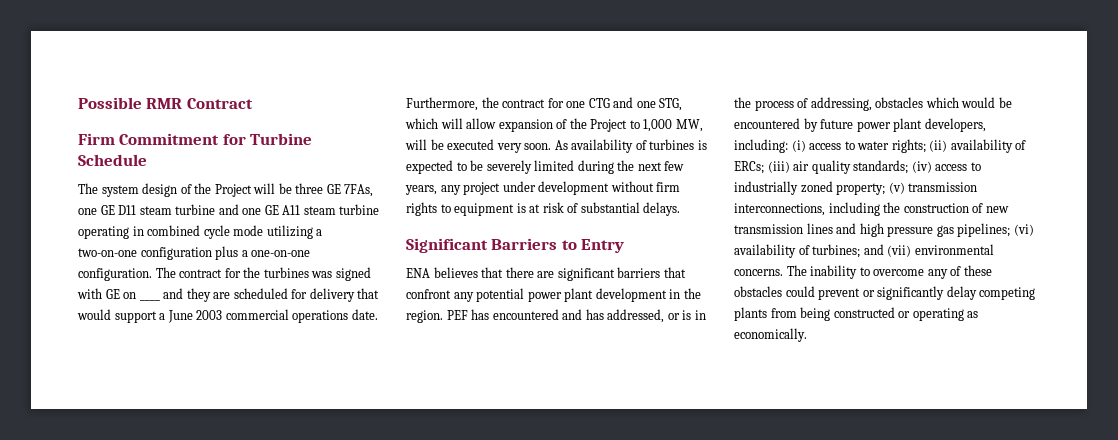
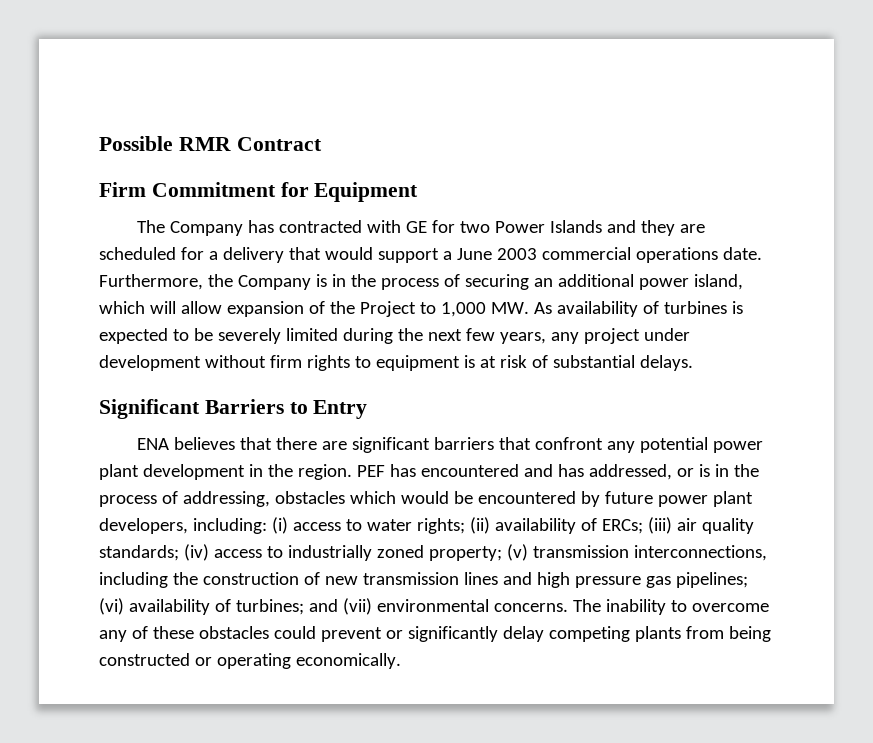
[250,133,313,145] [78,154,147,166] [78,183,374,197] [78,204,380,215] [78,225,323,239] [78,246,311,260] [78,267,371,281] [77,288,137,299] [139,299,160,301] Turbine Schedule // The system design of the Project will be three GE 7FAs, one GE D11 steam turbine and one GE A11 steam turbine operating in combined cycle mode utilizing a two-on-one configuration plus a one-on-one configuration. The contract for the turbines was signed with GE on ____ -> [314,182,419,202] [137,220,603,236] Equipment // The Company has contracted with GE for two Power Islands
(308, 294) none -> [208,251,218,260] a
[502,97,683,111] contract for one CTG and one STG, -> [237,274,743,290] Company is in the process of securing an additional power island,
[675,119,703,132] [405,139,552,153] MW, will be executed very soon. -> [490,302,529,314] MW.
[967,311,979,318] as -> (291, 661) none

